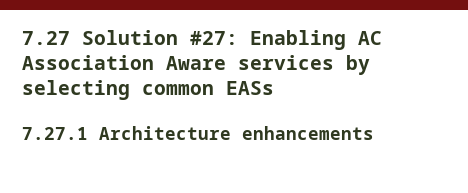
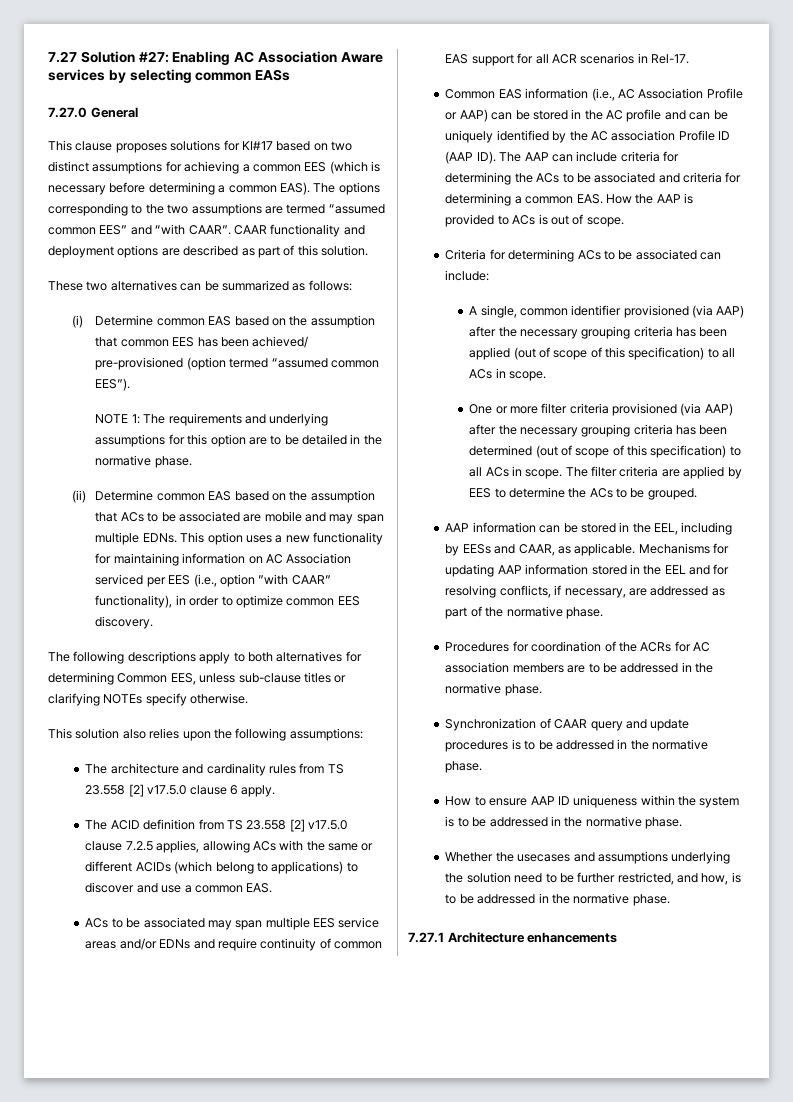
(274, 88) none -> [48,107,138,118] [48,140,352,153] [48,161,380,174] [48,182,380,195] [48,203,385,216] [48,224,365,237] [48,245,368,258] [48,280,352,291] [71,315,375,328] [95,336,309,348] [95,357,379,370] [95,378,131,391] [95,413,329,426] [95,434,382,447] [95,455,192,468] [71,490,375,503] [95,511,384,524] [95,532,384,545] [95,553,352,566] [95,574,331,587] [95,595,360,608] [95,616,154,629] [48,651,362,664] [48,672,347,685] [48,693,249,706] [48,728,363,741] [85,763,344,776] [85,784,276,797] [85,819,348,832] [85,840,374,853] [85,861,358,874] [85,882,273,893] [85,917,380,930] [85,938,383,951] [445,53,690,66] [445,88,743,101] [445,109,728,122] [445,130,731,143] [445,151,680,164] [445,172,742,185] [445,193,694,206] [445,214,624,227] [445,249,722,262] [445,270,490,281] [469,305,745,318] [469,326,728,339] [469,347,736,360] [469,368,546,381] [469,403,733,416] [469,424,728,437] [469,445,741,458] [469,466,742,479] [469,487,697,500] [445,522,733,535] [445,543,730,556] [445,564,730,577] [445,585,725,598] [445,606,603,619] [445,641,711,652] [445,662,714,673] [445,683,542,696] [445,718,690,731] [445,739,709,752] [445,761,483,773] [445,795,740,808] [445,816,683,829] [445,851,731,864] [445,872,741,885] [445,893,670,906] // 7.27.0 General // This clause proposes solutions for KI#17 based on two distinct assumptions for achieving a common EES (which is necessary before determining a common EAS). The options corresponding to the two assumptions are termed “assumed common EES” and “with CAAR”. CAAR functionality and deployment options are described as part of this solution. // These two alternatives can be summarized as follows: // (i) Determine common EAS based on the assumption that common EES has been achieved/ pre-provisioned (option termed “assumed common EES”). // NOTE 1: The requirements and underlying assumptions for this option are to be detailed in the normative phase. // (ii) Determine common EAS based on the assumption that ACs to be associated are mobile and may span multiple EDNs. This option uses a new functionality for maintaining information on AC Association serviced per EES (i.e., option ”with CAAR” functionality), in order to optimize common EES discovery. // The following descriptions apply to both alternatives for determining Common EES, unless sub-clause titles or clarifying NOTEs specify otherwise. // This solution also relies upon the following assumptions: // The architecture and cardinality rules from TS 23.558 [2] v17.5.0 clause 6 apply. // The ACID definition from TS 23.558 [2] v17.5.0 clause 7.2.5 applies, allowing ACs with the same or different ACIDs (which belong to applications) to discover and use a common EAS. // ACs to be associated may span multiple EES service areas and/or EDNs and require continuity of common EAS support for all ACR scenarios in Rel-17. // Common EAS information (i.e., AC Association Profile or AAP) can be stored in the AC profile and can be uniquely identified by the AC association Profile ID (AAP ID). The AAP can include criteria for determining the ACs to be associated and criteria for determining a common EAS. How the AAP is provided to ACs is out of scope. // Criteria for determining ACs to be associated can include: // A single, common identifier provisioned (via AAP) after the necessary grouping criteria has been applied (out of scope of this specification) to all ACs in scope. // One or more filter criteria provisioned (via AAP) after the necessary grouping criteria has been determined (out of scope of this specification) to all ACs in scope. The filter criteria are applied by EES to determine the ACs to be grouped. // AAP information can be stored in the EEL, including by EESs and CAAR, as applicable. Mechanisms for updating AAP information stored in the EEL and for resolving conflicts, if necessary, are addressed as part of the normative phase. // Procedures for coordination of the ACRs for AC association members are to be addressed in the normative phase. // Synchronization of CAAR query and update procedures is to be addressed in the normative phase. // How to ensure AAP ID uniqueness within the system is to be addressed in the normative phase. // Whether the usecases and assumptions underlying the solution need to be further restricted, and how, is to be addressed in the normative phase.

